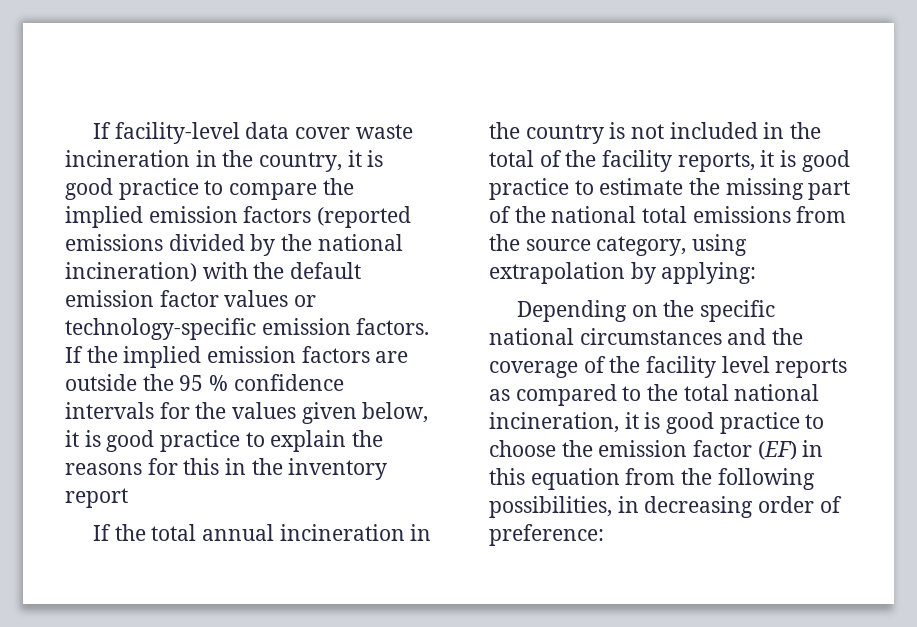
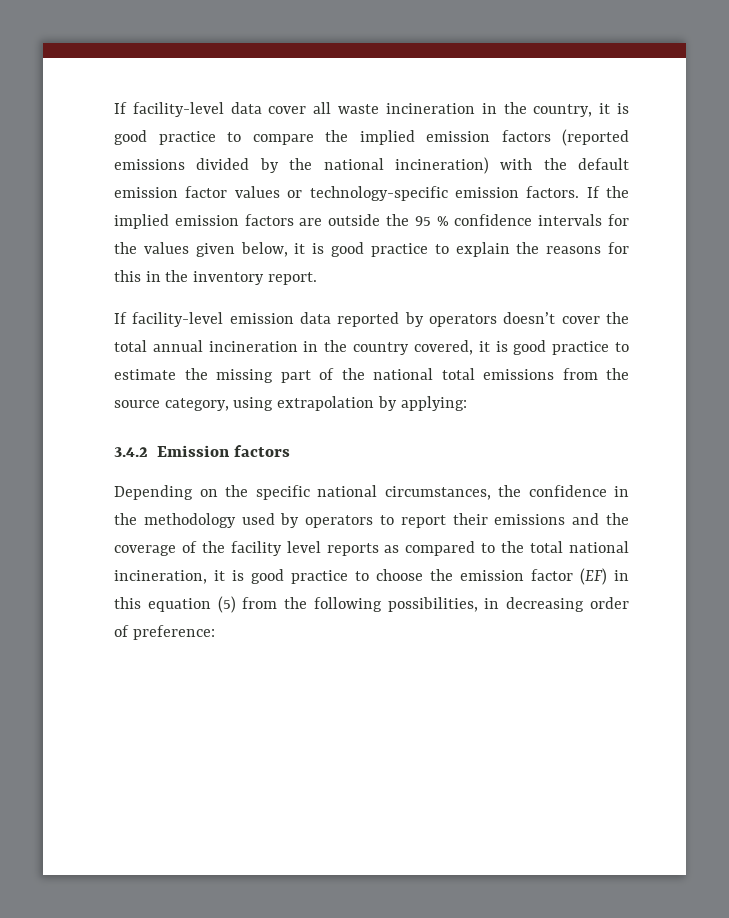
(350, 133) none -> [313,102,332,114] all
[65,488,128,508] [92,524,111,541] report // If -> [267,272,317,285] [114,312,600,327] report. // If facility-level emission data reported by operators doesn’t cover
[609,122,822,139] [489,150,755,172] is not included in the total of the facility reports, -> [413,340,473,355] covered,
(757, 273) none -> [114,445,290,457] // 3.4.2 Emission factors
[579,328,722,345] circumstances -> [384,485,629,500] [114,513,566,528] circumstances, the confidence in the methodology used by operators to report their emissions
(620, 479) none -> [217,596,236,613] (5)

